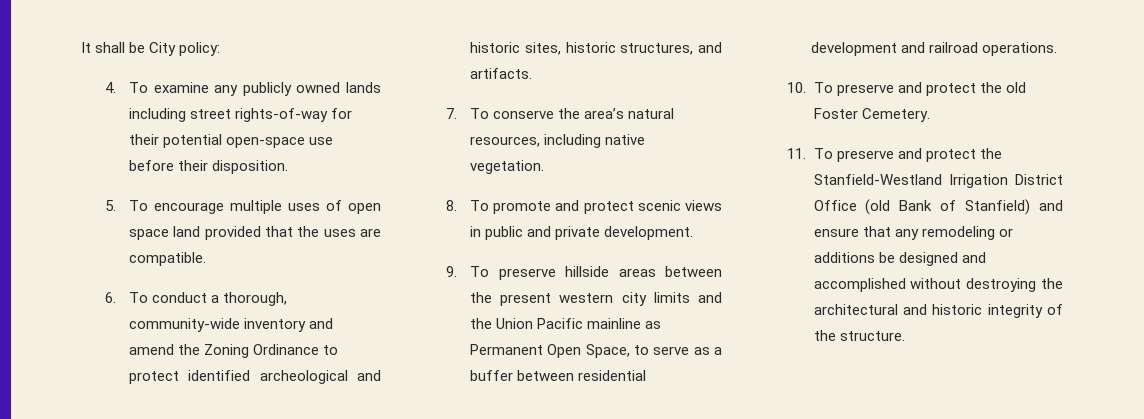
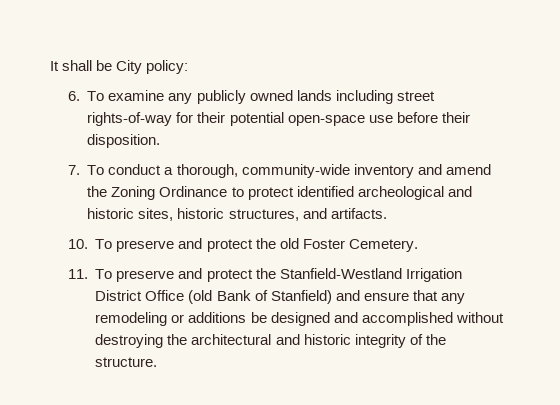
[105,82,117,93] 4. -> [67,91,80,101] 6.
[105,200,381,214] [129,226,382,240] [129,252,207,266] [105,292,117,303] 5. To encourage multiple uses of open space land provided that the uses are compatible. // 6. -> [67,165,80,175] 7.
[446,108,675,119] [470,134,646,148] [470,160,545,174] [446,200,722,214] [470,226,694,240] [446,266,722,280] [470,292,722,306] [470,318,662,329] [470,344,722,358] [470,370,647,381] [811,42,1058,56] // 7. To conserve the area’s natural resources, including native vegetation. // 8. To promote and protect scenic views in public and private development. // 9. To preserve hillside areas between the present western city limits and the Union Pacific mainline as Permanent Open Space, to serve as a buffer between residential development and railroad operations. -> (387, 213) none

